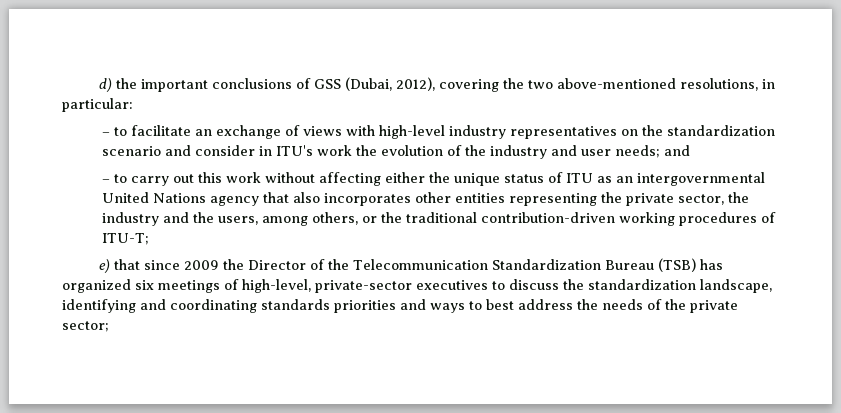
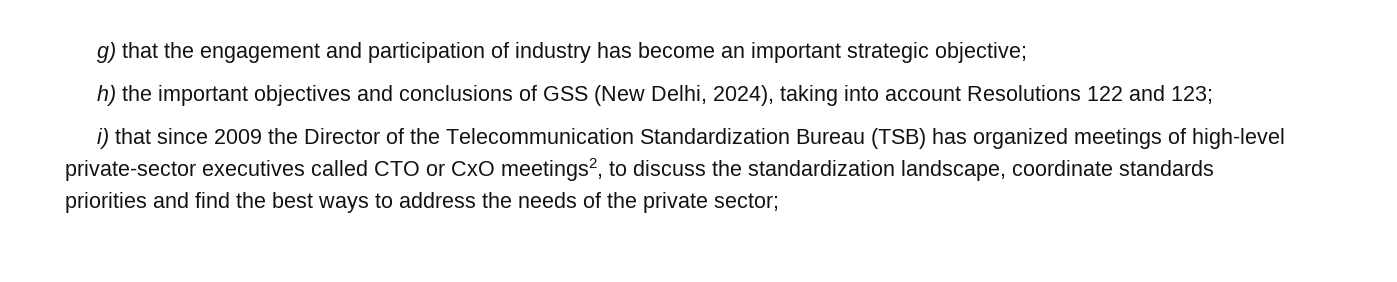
[98,77,775,92] [62,98,133,112] [102,125,776,139] [102,145,691,159] [102,172,766,186] [102,192,750,206] [102,212,777,226] [102,233,150,245] [98,259,110,273] d) the important conclusions of GSS (Dubai, 2012), covering the two above-mentioned resolutions, in particular: // – to facilitate an exchange of views with high-level industry representatives on the standardization scenario and consider in ITU's work the evolution of the industry and user needs; and // – to carry out this work without affecting either the unique status of ITU as an intergovernmental United Nations agency that also incorporates other entities representing the private sector, the industry and the users, among others, or the traditional contribution-driven working procedures of ITU-T; // e) -> [96,42,1027,63] [96,85,1213,106] [96,128,109,149] g) that the engagement and participation of industry has become an important strategic objective; // h) the important objectives and conclusions of GSS (New Delhi, 2024), taking into account Resolutions 122 and 123; // i)
[135,280,154,290] six -> (1068, 138) none
[242,279,311,293] high-level, -> [1191,128,1285,149] high-level
(488, 285) none -> [311,158,603,181] called CTO or CxO meetings2,
[62,299,426,313] identifying and coordinating standards priorities and -> [1012,160,1214,176] [65,192,313,213] coordinate standards priorities and find the best
[486,299,514,310] best -> (393, 200) none

